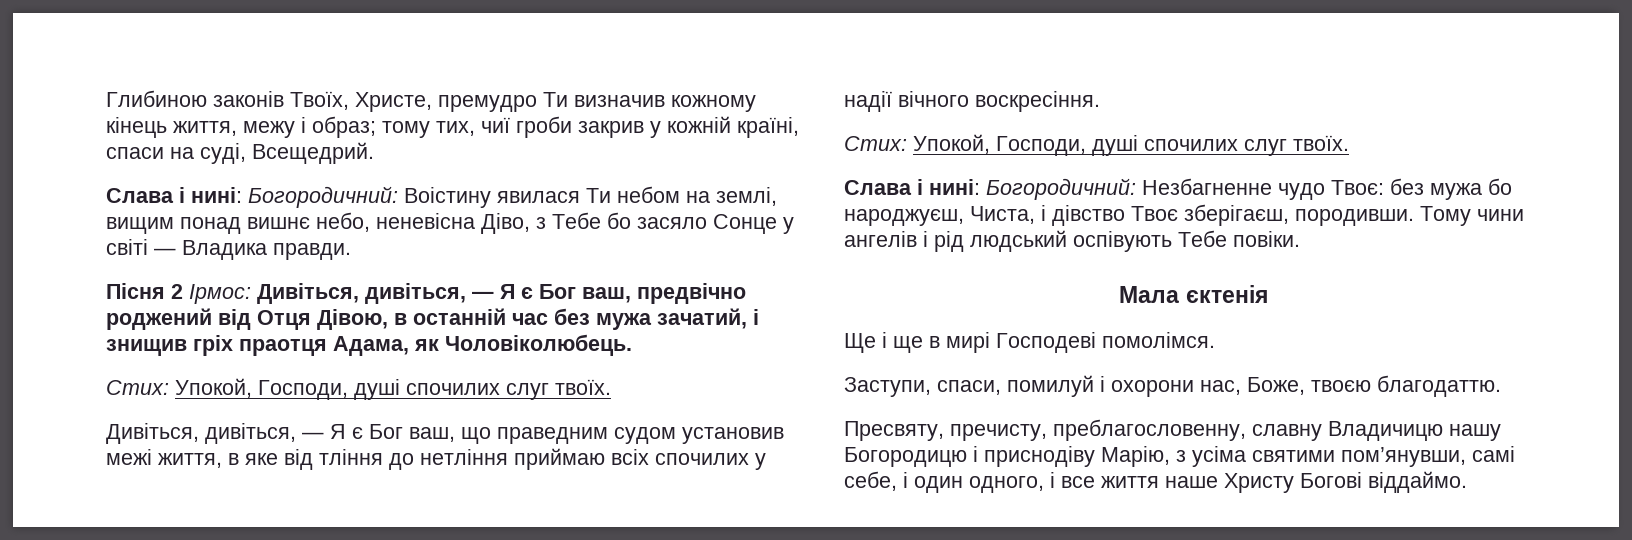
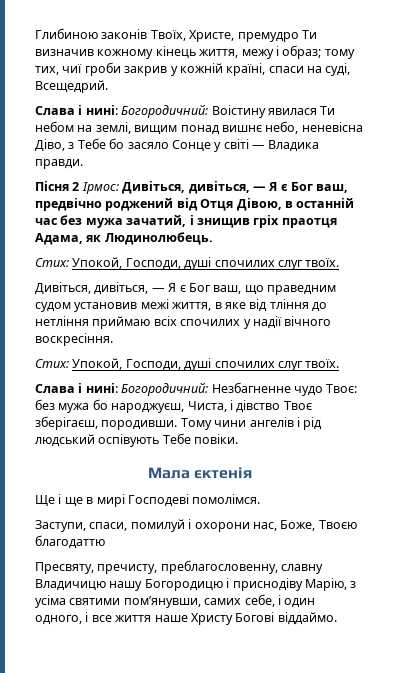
[445,334,632,356] Чоловіколюбець. -> [104,232,213,245] Людинолюбець.
[1311,375,1501,397] твоєю благодаттю. -> [318,520,357,529] [35,535,105,549] Твоєю благодаттю
[1472,446,1515,462] самі -> [204,598,242,605] самих

